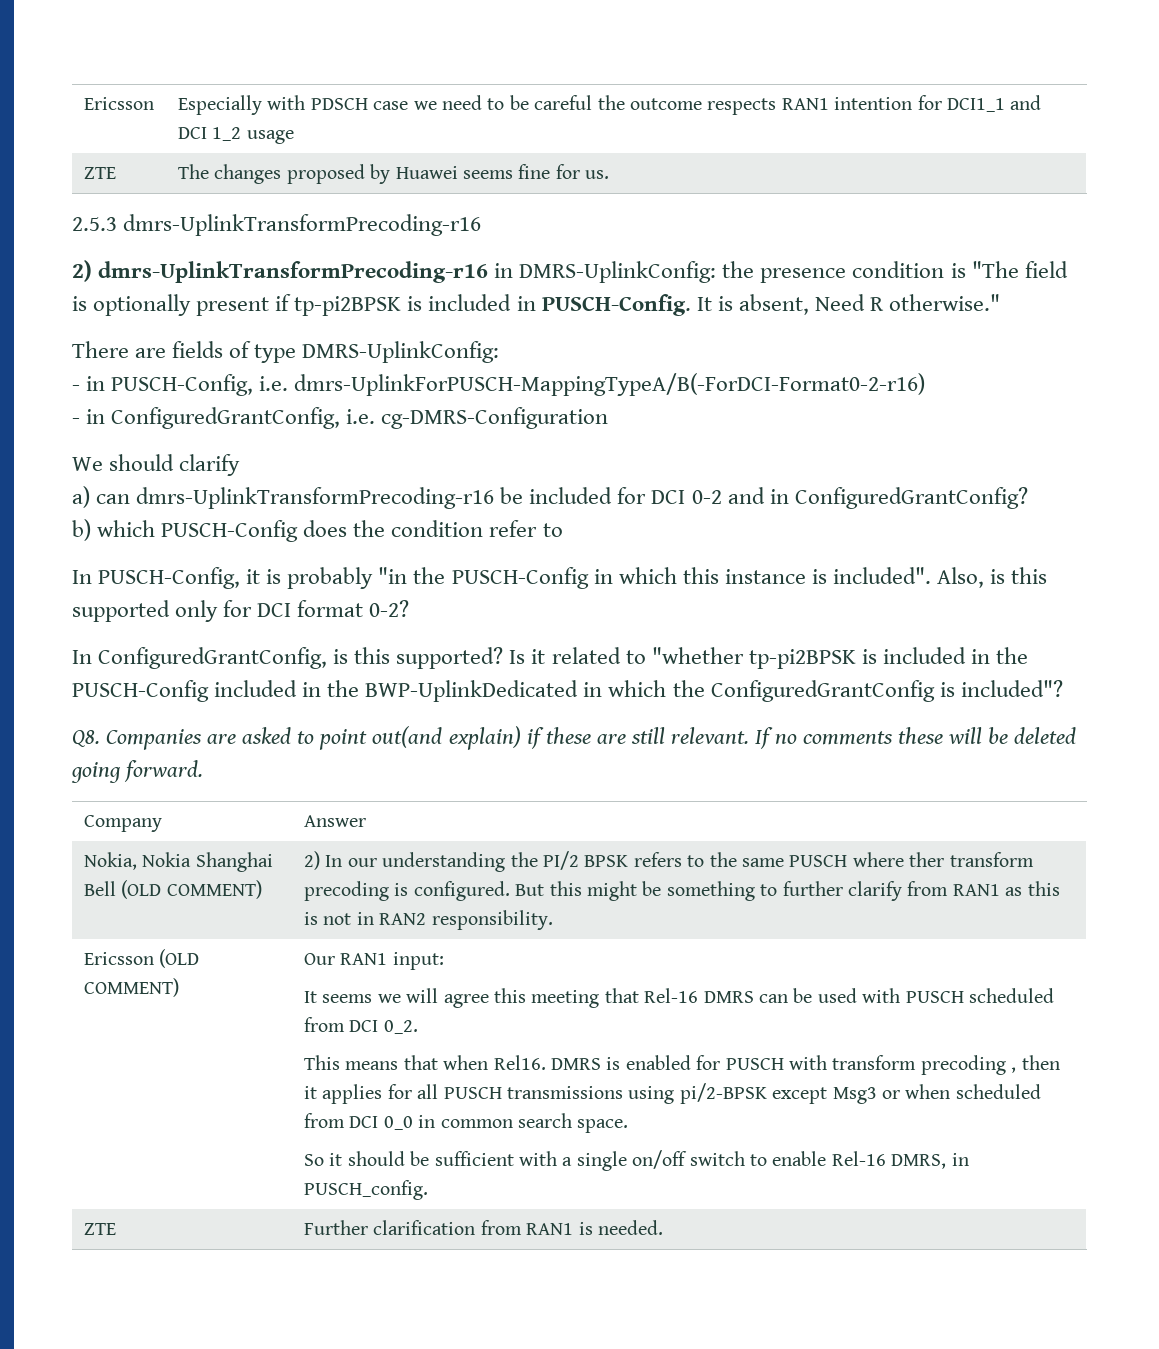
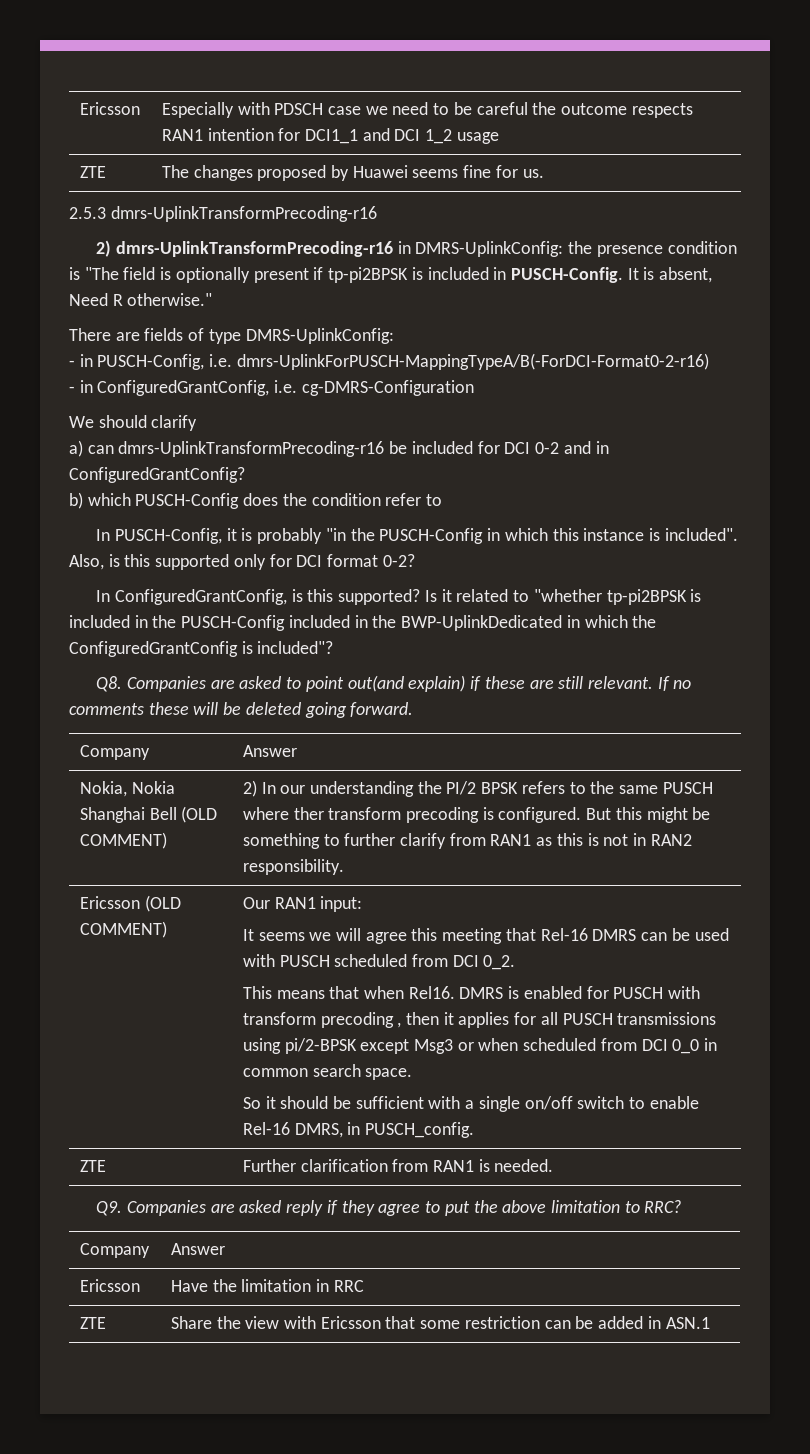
(663, 1227) none -> [96,1200,682,1216] [79,1243,150,1258] [170,1243,225,1255] [79,1279,140,1292] [170,1279,364,1292] [79,1317,106,1329] [170,1316,710,1329] // Q9. Companies are asked reply if they agree to put the above limitation to RRC? // Company | Answer // Ericsson | Have the limitation in RRC // ZTE | Share the view with Ericsson that some restriction can be added in ASN.1

